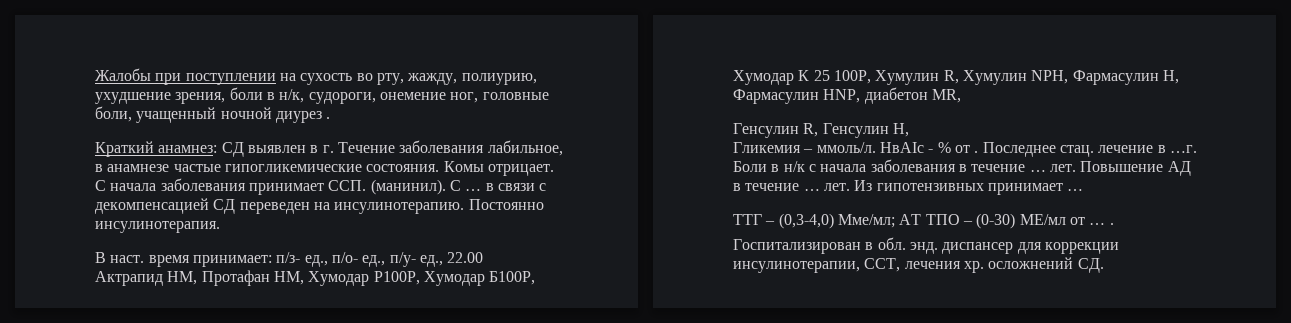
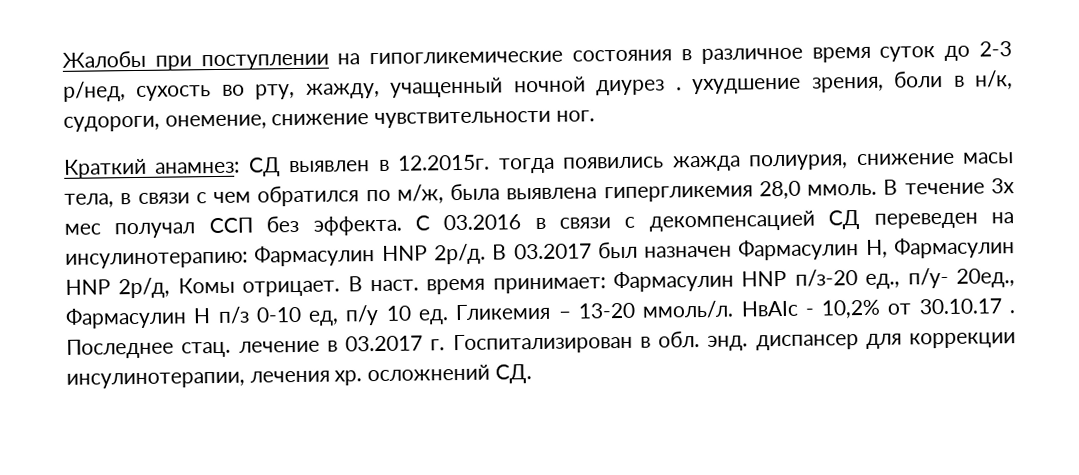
[300,73,537,85] сухость во рту, жажду, полиурию, -> [369,41,1013,65] [63,76,682,102] гипогликемические состояния в различное время суток до 2-3 р/нед, сухость во рту, жажду, учащенный ночной диурез .
[379,92,549,103] [95,106,331,123] онемение ног, головные боли, учащенный ночной диурез . -> [164,110,595,130] онемение, снижение чувствительности ног.
[322,140,563,156] [95,161,554,176] [95,178,482,195] г. Течение заболевания лабильное, в анамнезе частые гипогликемические состояния. Комы отрицает. С начала заболевания принимает ССП. (манинил). С … -> [397,152,1014,174] [64,178,1015,208] [64,214,522,239] 12.2015г. тогда появились жажда полиурия, снижение масы тела, в связи с чем обратился по м/ж, была выявлена гипергликемия 28,0 ммоль. В течение 3х мес получал ССП без эффекта. С 03.2016
[334,199,544,214] [95,221,220,233] [95,252,484,267] [95,270,536,286] [733,70,1179,85] [733,87,961,104] [733,123,909,138] инсулинотерапию. Постоянно инсулинотерапия. // В наст. время принимает: п/з- ед., п/о- ед., п/у- ед., 22.00 // Актрапид НМ, Протафан НМ, Хумодар Р100Р, Хумодар Б100Р, Хумодар К 25 100Р, Хумулин R, Хумулин NРН, Фармасулин Н, Фармасулин НNР, диабетон МR, // Генсулин R, Генсулин Н, // -> [65,237,1015,269] [65,267,1015,299] [65,304,450,329] инсулинотерапию: Фармасулин НNP 2р/д. В 03.2017 был назначен Фармасулин Н, Фармасулин НNP 2р/д, Комы отрицает. В наст. время принимает: Фармасулин НNP п/з-20 ед., п/у- 20ед., Фармасулин Н п/з 0-10 ед, п/у 10 ед.
(814, 151) none -> [577,302,636,319] 13-20
[937,142,970,153] % от -> [821,298,1002,319] 10,2% от 30.10.17
[1169,145,1197,153] [733,159,1191,176] [733,180,1084,195] [733,213,1114,229] …г. Боли в н/к с начала заболевания в течение … лет. Повышение АД в течение … лет. Из гипотензивных принимает … // ТТГ – (0,3-4,0) Мме/мл; АТ ТПО – (0-30) МЕ/мл от … . // -> [345,335,446,352] 03.2017 г.
[864,258,901,272] ССТ, -> (245, 380) none

